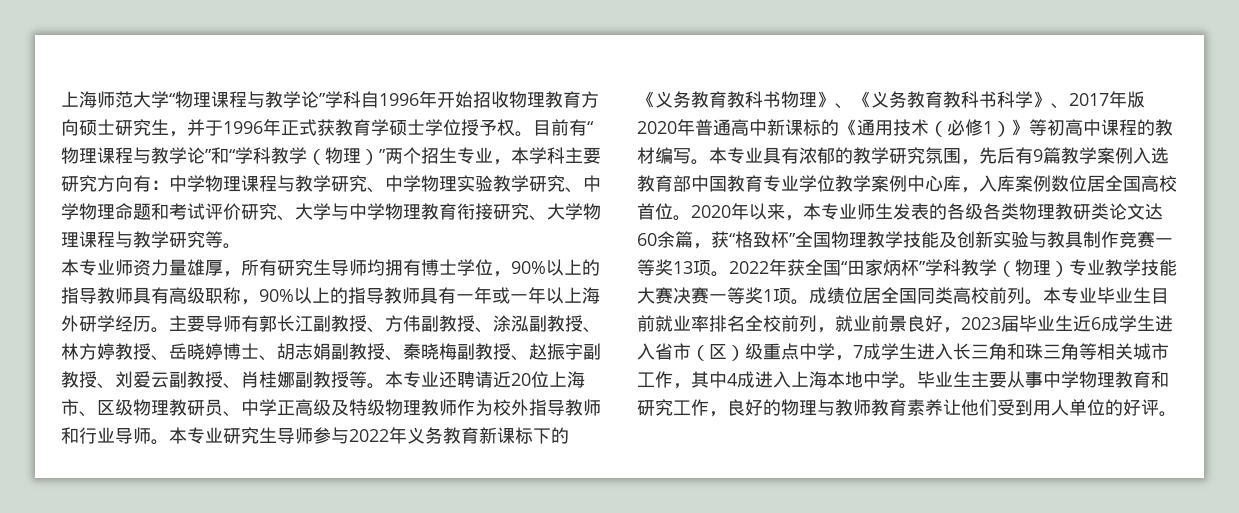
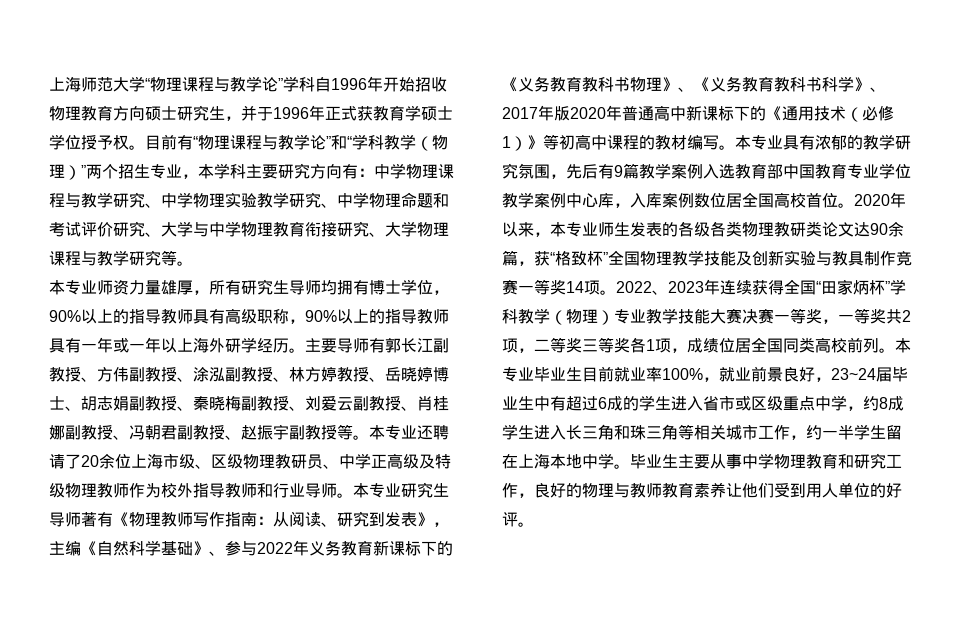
[529,343,601,360] [61,371,115,389] 赵振宇副教授、 -> (305, 408) none
(349, 379) none -> [113,424,337,440] 、冯朝君副教授、赵振宇副教授
[493,371,531,388] 近20 -> [65,454,115,469] 了20余
(79, 407) none -> [179,454,195,469] 级
(313, 435) none -> [81,511,449,527] [49,540,225,556] 著有《物理教师写作指南：从阅读、研究到发表》，主编《自然科学基础》、
(821, 127) none -> [734,106,750,121] 下
[637,233,657,246] 60 -> [870,223,888,235] 90
[673,261,693,274] 13 -> [566,281,584,293] 14
[769,259,805,276] 年获 -> [652,279,784,295] 、2023年连续获得
[763,288,809,305] 1项。 -> [822,308,911,324] [502,337,687,353] ，一等奖共2项，二等奖三等奖各1项，
[709,315,817,332] 排名全校前列 -> [662,368,703,380] 100%
[961,317,1001,330] 2023 -> [831,368,876,380] 23~24
[1073,315,1119,332] 近6成 -> [534,396,639,411] 中有超过6成的
[691,344,745,361] （区） -> [735,396,767,411] 或区
[853,345,863,358] 7 -> [863,396,888,411] 约8
[691,371,791,388] 其中4成进入 -> [806,424,902,440] [502,454,518,469] 约一半学生留在

